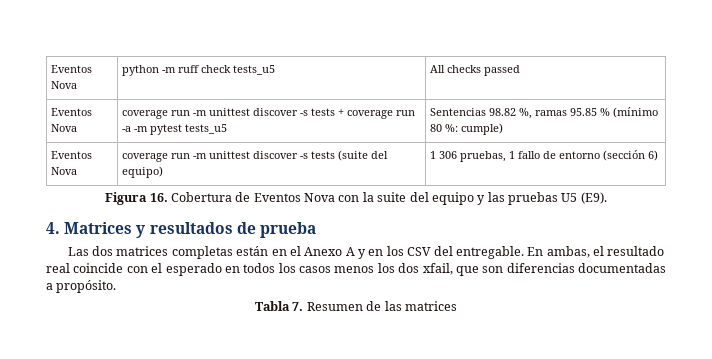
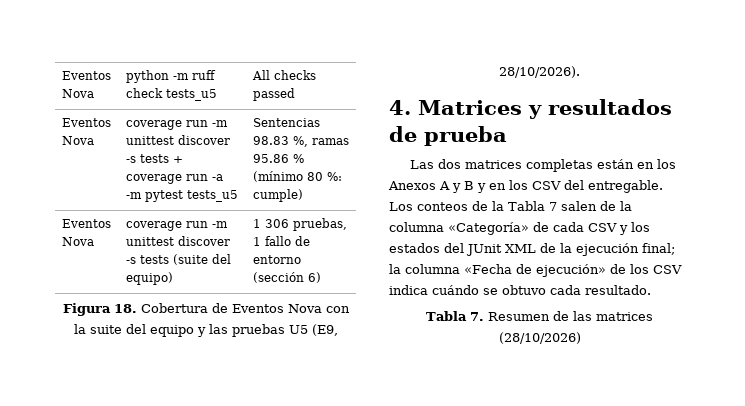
[489,108,517,116] 98.82 -> [252,136,289,145] 98.83
[570,108,598,116] 95.85 -> [252,154,289,163] 95.86
[149,193,168,202] 16. -> [113,304,137,313] 18.
[580,192,607,204] (E9). -> [311,324,338,336] [499,66,580,78] (E9, 28/10/2026).
[289,246,355,256] el Anexo A -> [656,159,676,169] [388,181,474,193] los Anexos A y B
[527,246,665,258] [46,263,666,276] [46,280,117,293] En ambas, el resultado real coincide con el esperado en todos los casos menos los dos xfail, que son diferencias documentadas a propósito. -> [389,201,632,211] [389,222,650,235] [389,243,675,256] [389,264,682,277] [389,285,651,295] Los conteos de la Tabla 7 salen de la columna «Categoría» de cada CSV y los estados del JUnit XML de la ejecución final; la columna «Fecha de ejecución» de los CSV indica cuándo se obtuvo cada resultado.
(457, 306) none -> [498,332,581,344] (28/10/2026)

